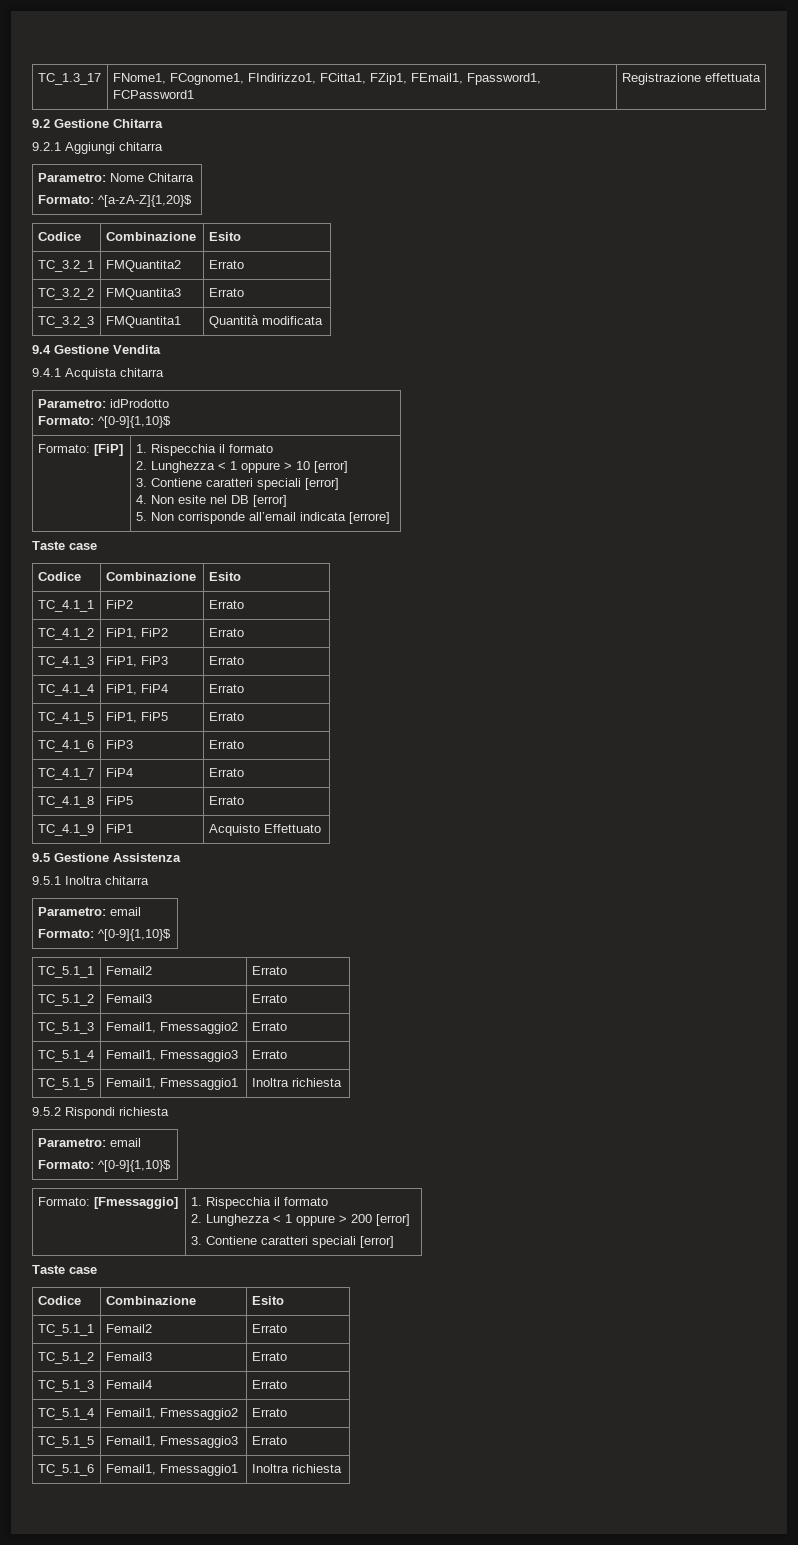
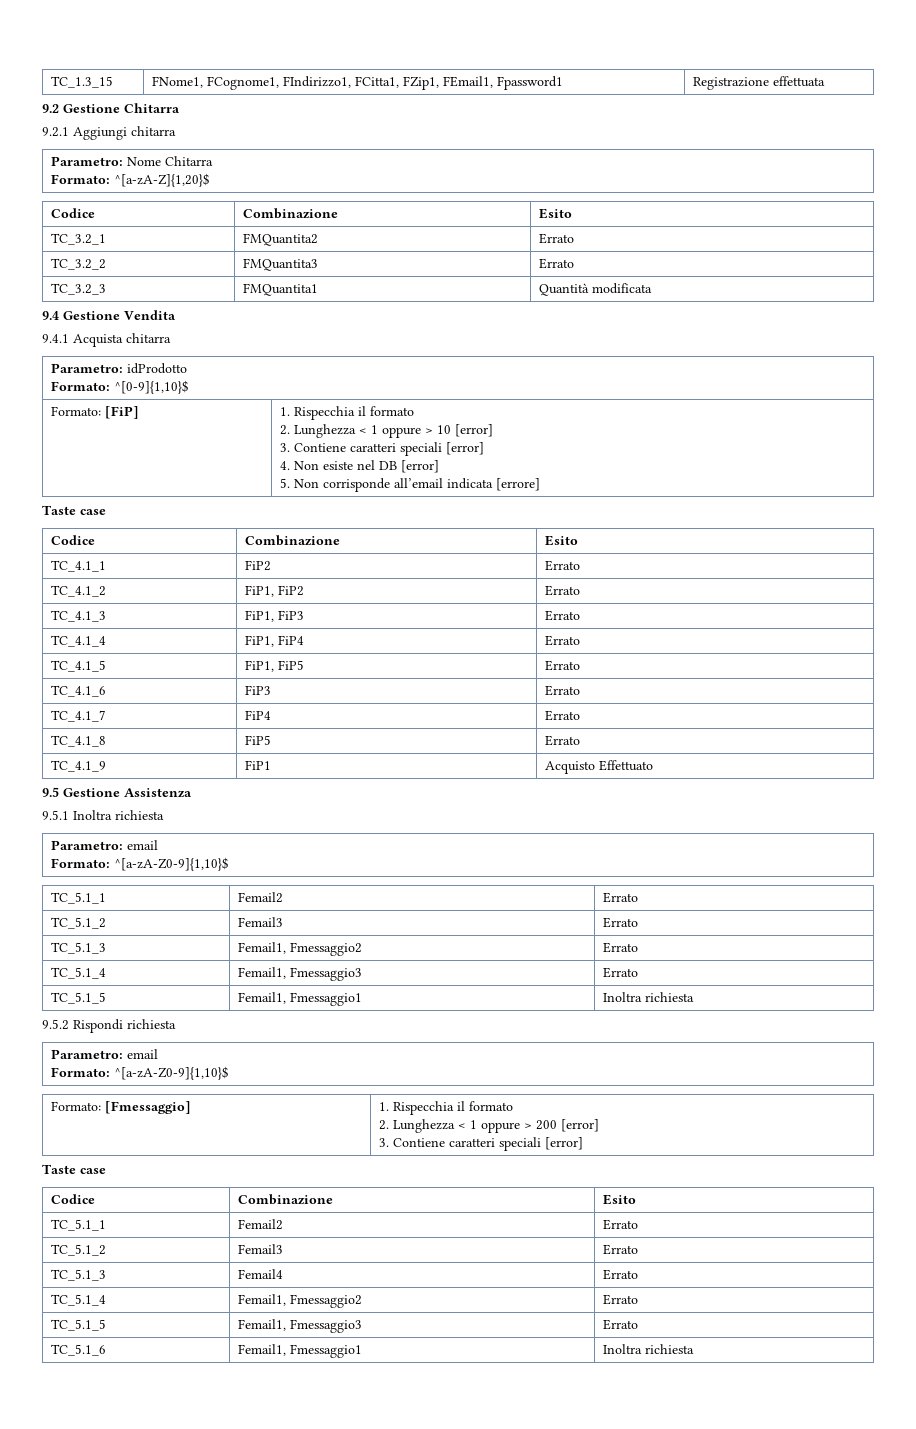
[37,73,101,85] TC_1.3_17 -> [51,76,114,88] TC_1.3_15
[466,73,541,85] [112,90,194,99] Fpassword1, FCPassword1 -> [497,76,564,90] Fpassword1
[177,495,206,504] esite -> [323,461,354,470] esiste
[105,876,149,885] [37,907,141,916] [37,929,171,941] chitarra // Parametro: email // Formato: ^[0-9]{1,10}$ -> [115,810,164,820] [51,840,159,850] [51,857,230,871] richiesta // Parametro: email // Formato: ^[a-zA-Z0-9]{1,10}$
[97,1160,171,1172] ^[0-9]{1,10}$ -> [114,1066,230,1080] ^[a-zA-Z0-9]{1,10}$

